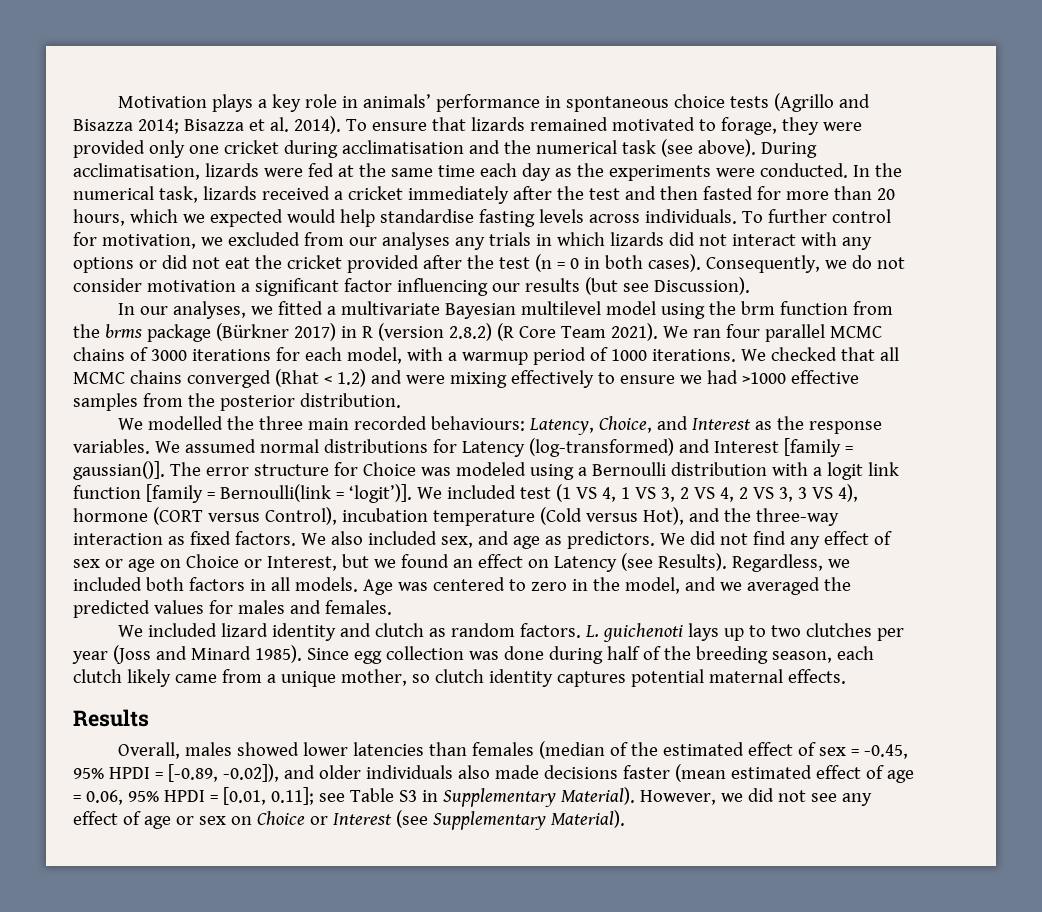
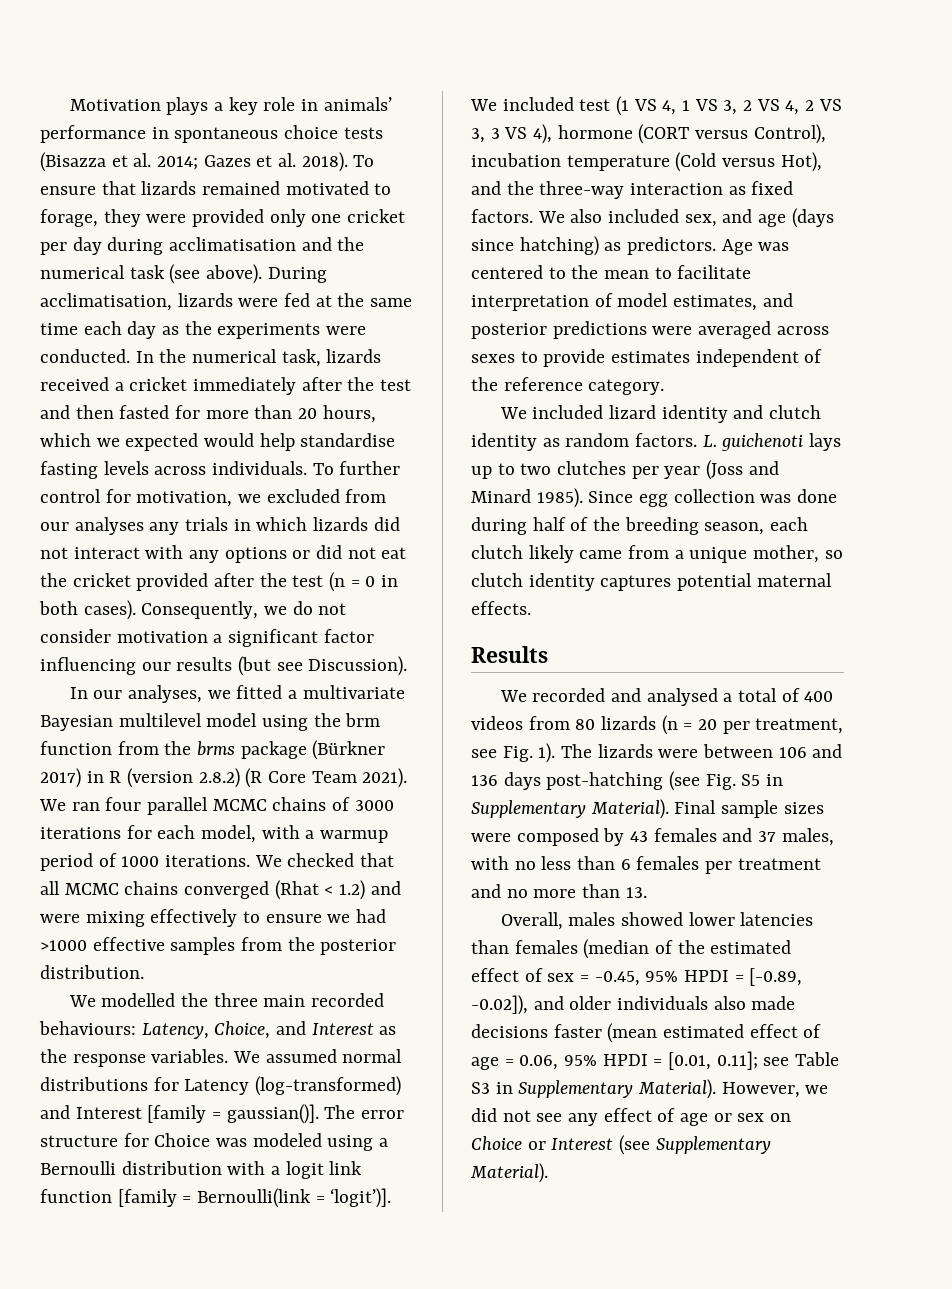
[773,93,870,112] [73,116,341,134] (Agrillo and Bisazza 2014; Bisazza et al. 2014). -> [40,152,348,172] (Bisazza et al. 2014; Gazes et al. 2018).
(279, 147) none -> [40,237,102,255] per day
[544,531,892,549] [73,553,850,572] [73,577,851,595] [73,600,392,618] as predictors. We did not find any effect of sex or age on Choice or Interest, but we found an effect on Latency (see Results). Regardless, we included both factors in all models. Age was centered to zero in the model, and we averaged the predicted values for males and females. -> [791,208,834,228] [471,236,790,256] [471,265,752,279] [471,293,793,311] [471,321,829,339] [471,349,823,367] [471,377,665,395] (days since hatching) as predictors. Age was centered to the mean to facilitate interpretation of model estimates, and posterior predictions were averaged across sexes to provide estimates independent of the reference category.
(424, 630) none -> [471,433,537,451] identity
(149, 718) none -> [499,688,834,706] [471,715,844,735] [471,743,843,763] [471,771,784,791] [471,799,824,819] [471,828,834,846] [471,856,821,874] [471,884,647,898] // We recorded and analysed a total of 400 videos from 80 lizards (n = 20 per treatment, see Fig. 1). The lizards were between 106 and 136 days post-hatching (see Fig. S5 in Supplementary Material). Final sample sizes were composed by 43 females and 37 males, with no less than 6 females per treatment and no more than 13.

